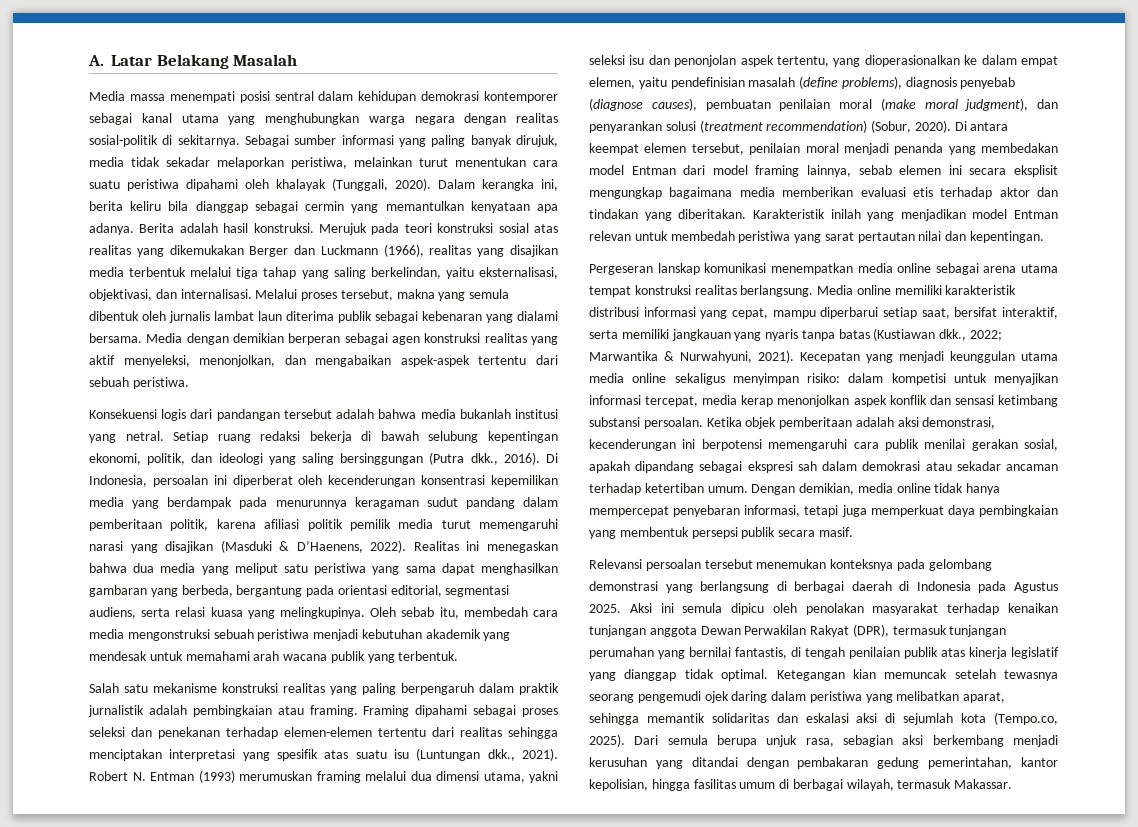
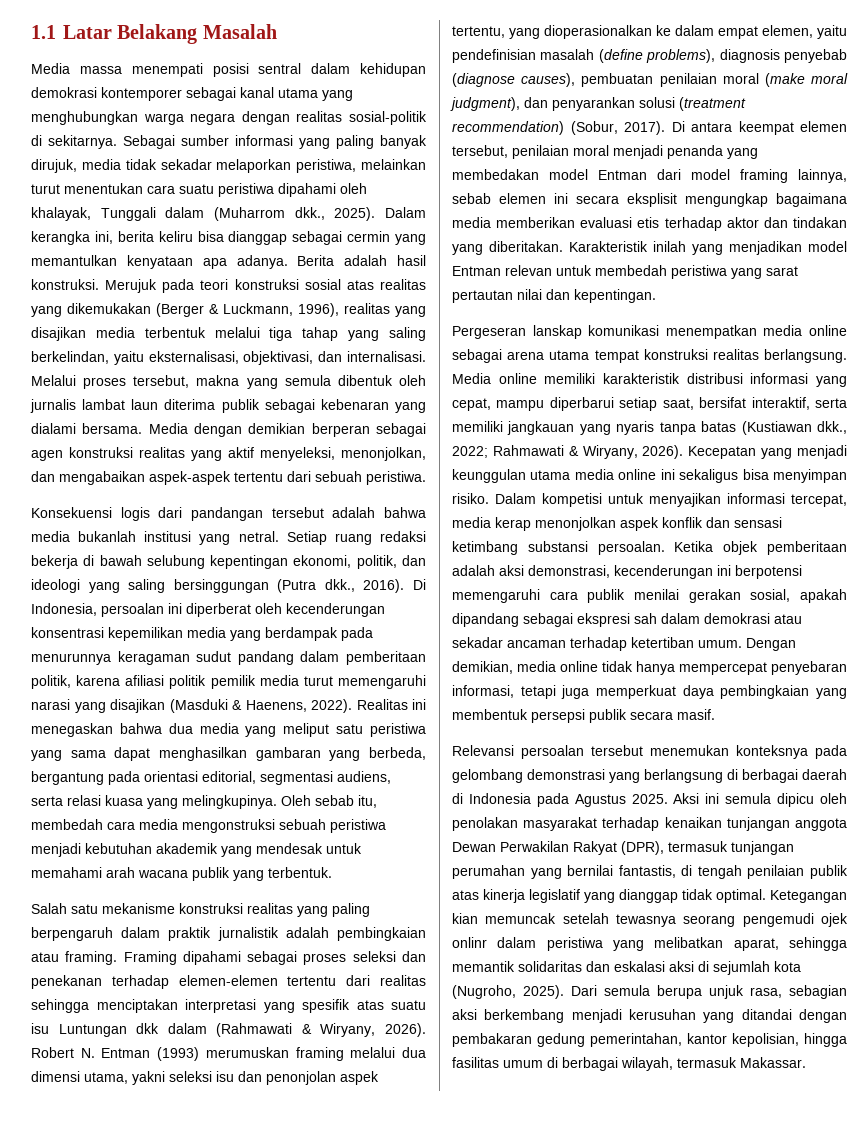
[88,55,104,66] A. -> [31,25,56,39] 1.1
[276,178,431,191] khalayak (Tunggali, 2020). -> [31,207,376,221] khalayak, Tunggali dalam (Muharrom dkk., 2025).
[168,201,189,211] bila -> [197,231,224,242] bisa
[249,244,424,257] Berger dan Luckmann (1966), -> [156,303,339,317] (Berger & Luckmann, 1996),
[296,541,363,553] D’Haenens, -> [245,700,307,712] Haenens,
[416,748,558,761] (Luntungan dkk., 2021). -> [58,1023,426,1037] Luntungan dkk dalam (Rahmawati & Wiryany, 2026).
[914,120,951,133] 2020). -> [624,121,665,135] 2017).
[589,350,794,363] Marwantika & Nurwahyuni, 2021). -> [492,445,684,459] Rahmawati & Wiryany, 2026).
[674,373,884,385] sekaligus menyimpan risiko: dalam -> [660,469,847,483] [452,493,536,504] ini sekaligus bisa menyimpan risiko. Dalam
[731,691,768,703] daring -> [452,937,487,948] onlinr
[994,712,1058,725] (Tempo.co, -> [452,985,516,999] (Nugroho,

